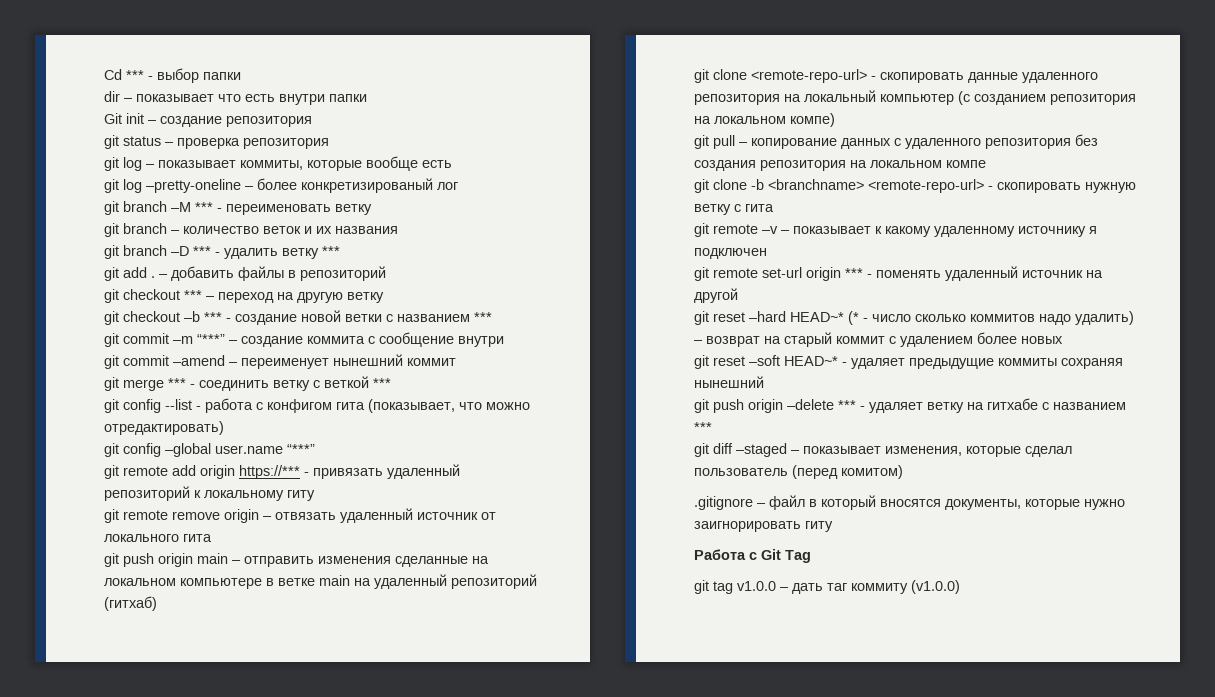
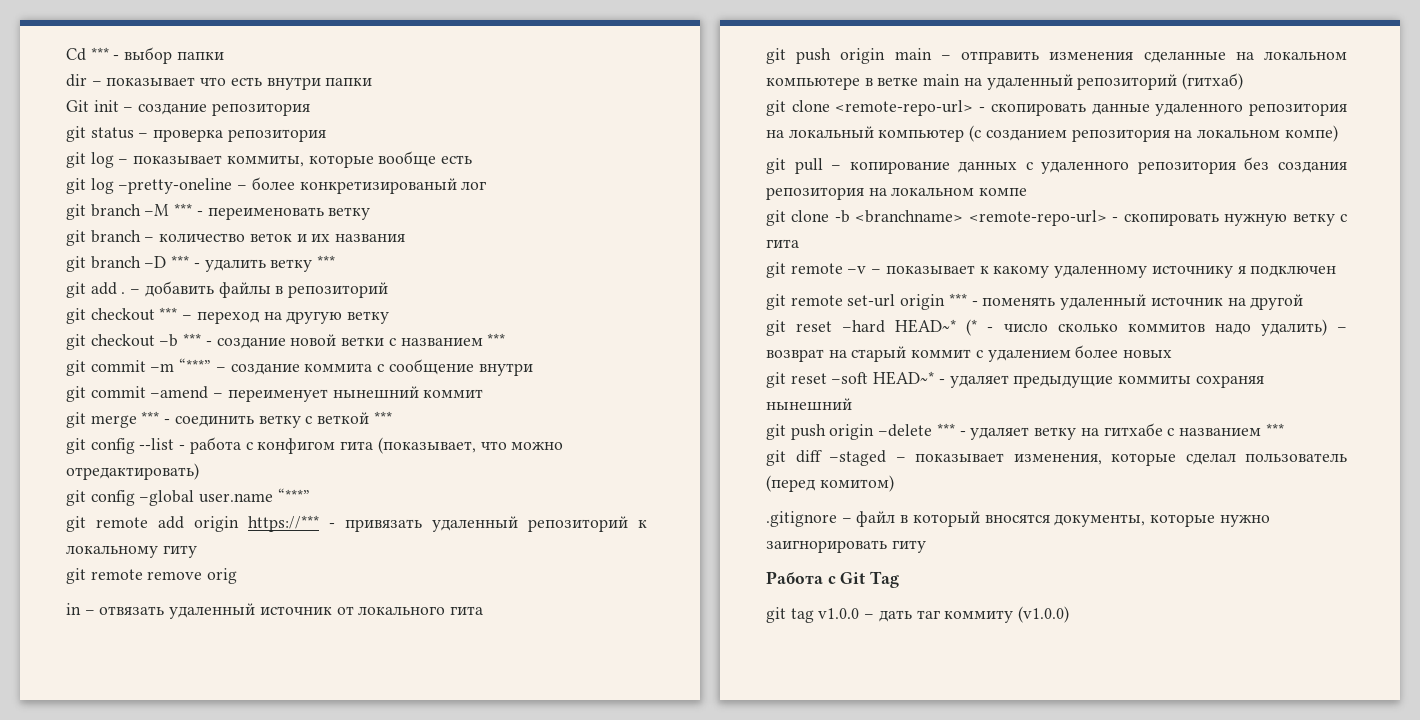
[224,509,259,523] origin -> [207,568,238,584] [66,603,81,615] orig // in

